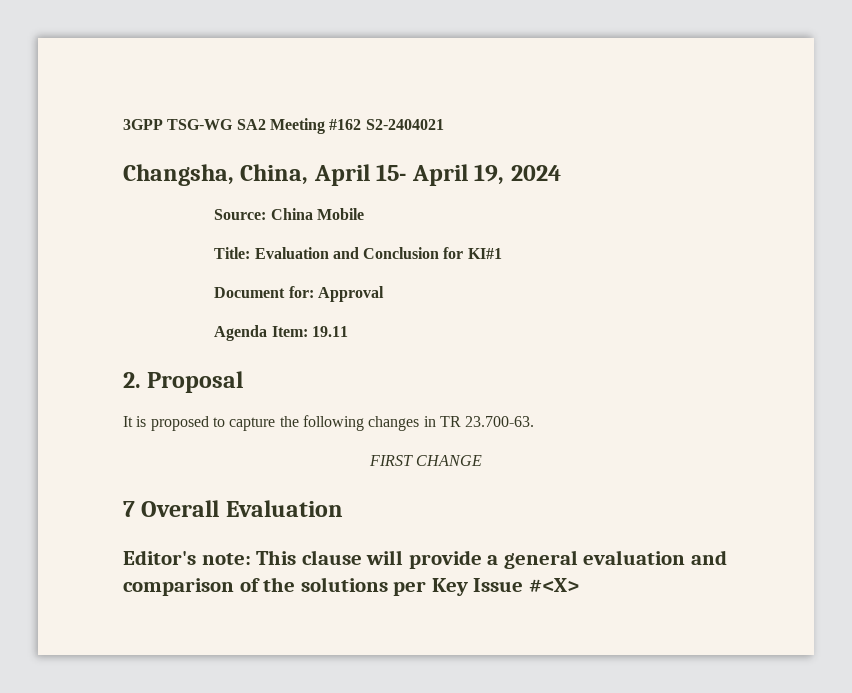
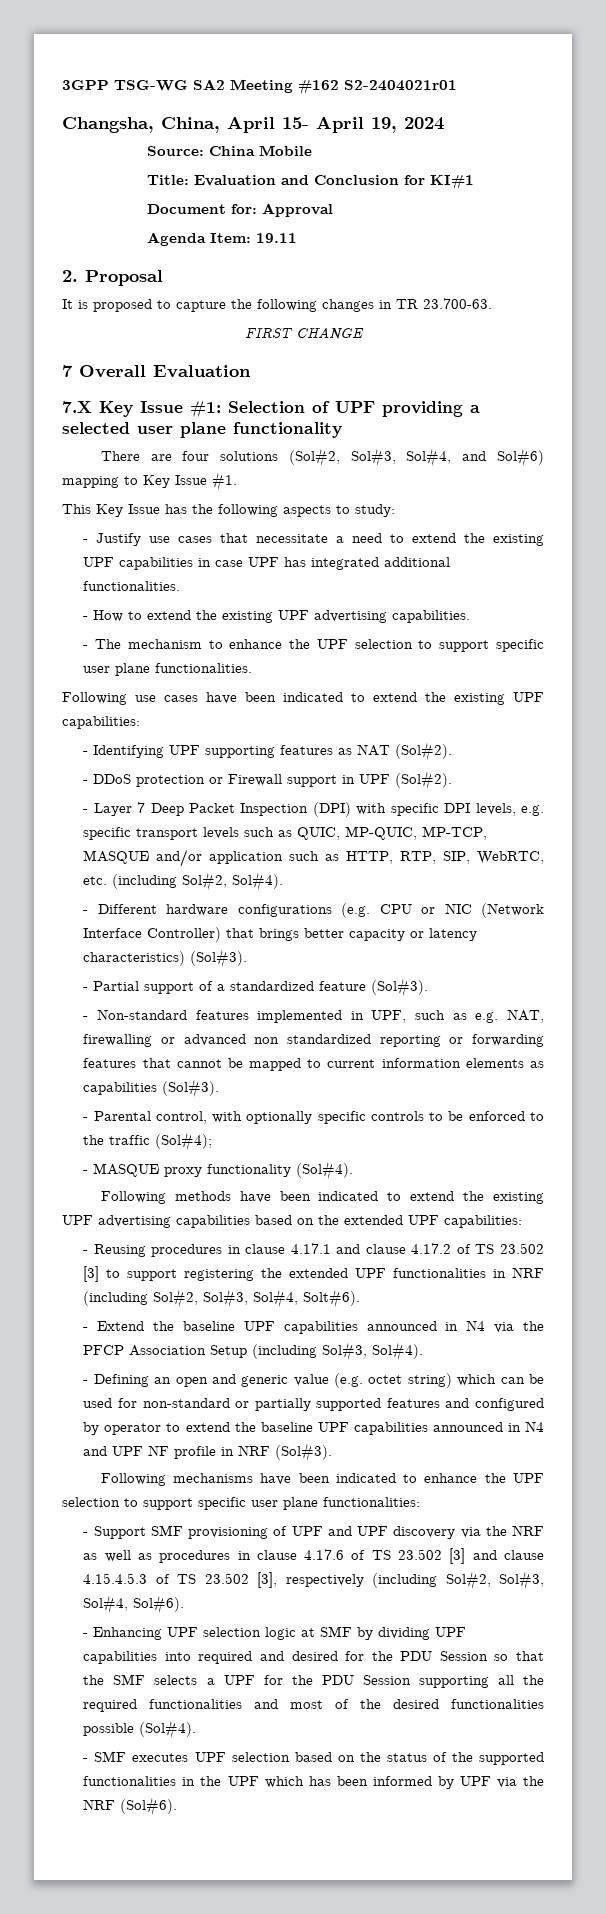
[365,119,444,130] S2-2404021 -> [344,80,457,91] S2-2404021r01
[123,550,727,569] [123,577,579,596] Editor's note: This clause will provide a general evaluation and comparison of the solutions per Key Issue #<X> -> [62,401,480,418] [62,422,342,438] [100,448,544,467] [62,472,237,491] [62,504,395,517] [83,533,545,546] [83,557,451,570] [83,581,181,591] [83,610,471,623] [83,639,544,652] [83,663,253,676] [62,692,544,705] [62,716,140,729] [83,742,453,761] [83,771,453,790] [83,802,544,817] [83,826,488,840] [83,849,544,867] [83,872,284,891] [83,903,544,918] [83,927,478,942] [83,949,248,968] [83,978,429,997] [83,1009,545,1023] [83,1034,544,1047] [83,1058,544,1071] [83,1079,220,1098] [83,1111,545,1124] [83,1132,213,1151] [83,1161,354,1180] [100,1191,544,1204] [62,1215,522,1228] [83,1243,544,1257] [83,1266,544,1282] [83,1289,361,1308] [83,1320,544,1334] [83,1342,424,1361] [83,1373,544,1388] [83,1398,544,1411] [83,1421,544,1435] [83,1443,333,1462] [100,1473,544,1486] [62,1497,420,1510] [83,1525,544,1539] [83,1548,545,1564] [83,1571,544,1590] [83,1595,185,1614] [83,1626,467,1640] [83,1651,544,1664] [83,1674,544,1688] [83,1699,544,1712] [83,1720,197,1739] [83,1751,544,1765] [83,1776,544,1789] [83,1797,178,1816] 7.X Key Issue #1: Selection of UPF providing a selected user plane functionality // There are four solutions (Sol#2, Sol#3, Sol#4, and Sol#6) mapping to Key Issue #1. // This Key Issue has the following aspects to study: // - Justify use cases that necessitate a need to extend the existing UPF capabilities in case UPF has integrated additional functionalities. // - How to extend the existing UPF advertising capabilities. // - The mechanism to enhance the UPF selection to support specific user plane functionalities. // Following use cases have been indicated to extend the existing UPF capabilities: // - Identifying UPF supporting features as NAT (Sol#2). // - DDoS protection or Firewall support in UPF (Sol#2). // - Layer 7 Deep Packet Inspection (DPI) with specific DPI levels, e.g. specific transport levels such as QUIC, MP-QUIC, MP-TCP, MASQUE and/or application such as HTTP, RTP, SIP, WebRTC, etc. (including Sol#2, Sol#4). // - Different hardware configurations (e.g. CPU or NIC (Network Interface Controller) that brings better capacity or latency characteristics) (Sol#3). // - Partial support of a standardized feature (Sol#3). // - Non-standard features implemented in UPF, such as e.g. NAT, firewalling or advanced non standardized reporting or forwarding features that cannot be mapped to current information elements as capabilities (Sol#3). // - Parental control, with optionally specific controls to be enforced to the traffic (Sol#4); // - MASQUE proxy functionality (Sol#4). // Following methods have been indicated to extend the existing UPF advertising capabilities based on the extended UPF capabilities: // - Reusing procedures in clause 4.17.1 and clause 4.17.2 of TS 23.502 [3] to support registering the extended UPF functionalities in NRF (including Sol#2, Sol#3, Sol#4, Solt#6). // - Extend the baseline UPF capabilities announced in N4 via the PFCP Association Setup (including Sol#3, Sol#4). // - Defining an open and generic value (e.g. octet string) which can be used for non-standard or partially supported features and configured by operator to extend the baseline UPF capabilities announced in N4 and UPF NF profile in NRF (Sol#3). // Following mechanisms have been indicated to enhance the UPF selection to support specific user plane functionalities: // - Support SMF provisioning of UPF and UPF discovery via the NRF as well as procedures in clause 4.17.6 of TS 23.502 [3] and clause 4.15.4.5.3 of TS 23.502 [3], respectively (including Sol#2, Sol#3, Sol#4, Sol#6). // - Enhancing UPF selection logic at SMF by dividing UPF capabilities into required and desired for the PDU Session so that the SMF selects a UPF for the PDU Session supporting all the required functionalities and most of the desired functionalities possible (Sol#4). // - SMF executes UPF selection based on the status of the supported functionalities in the UPF which has been informed by UPF via the NRF (Sol#6).

